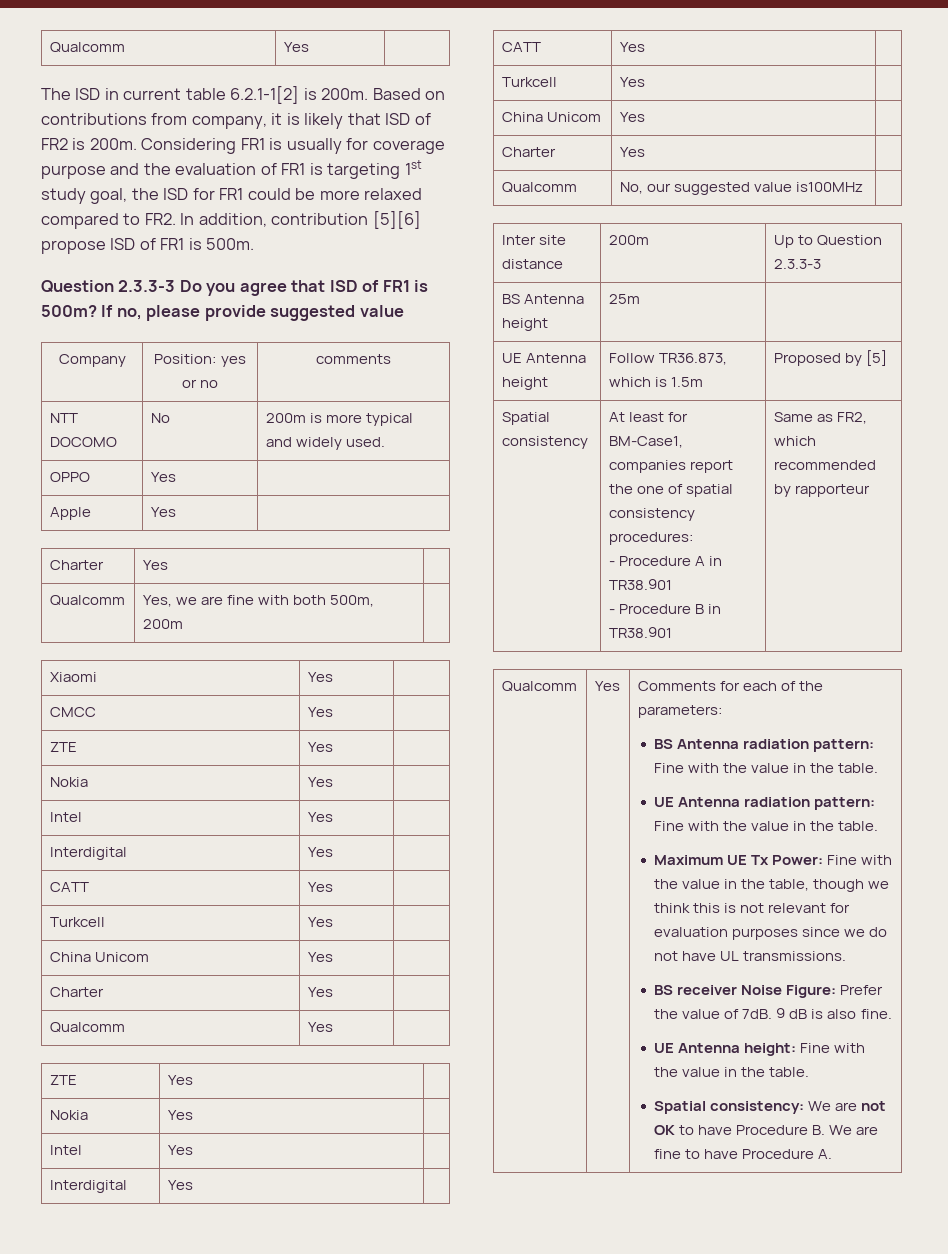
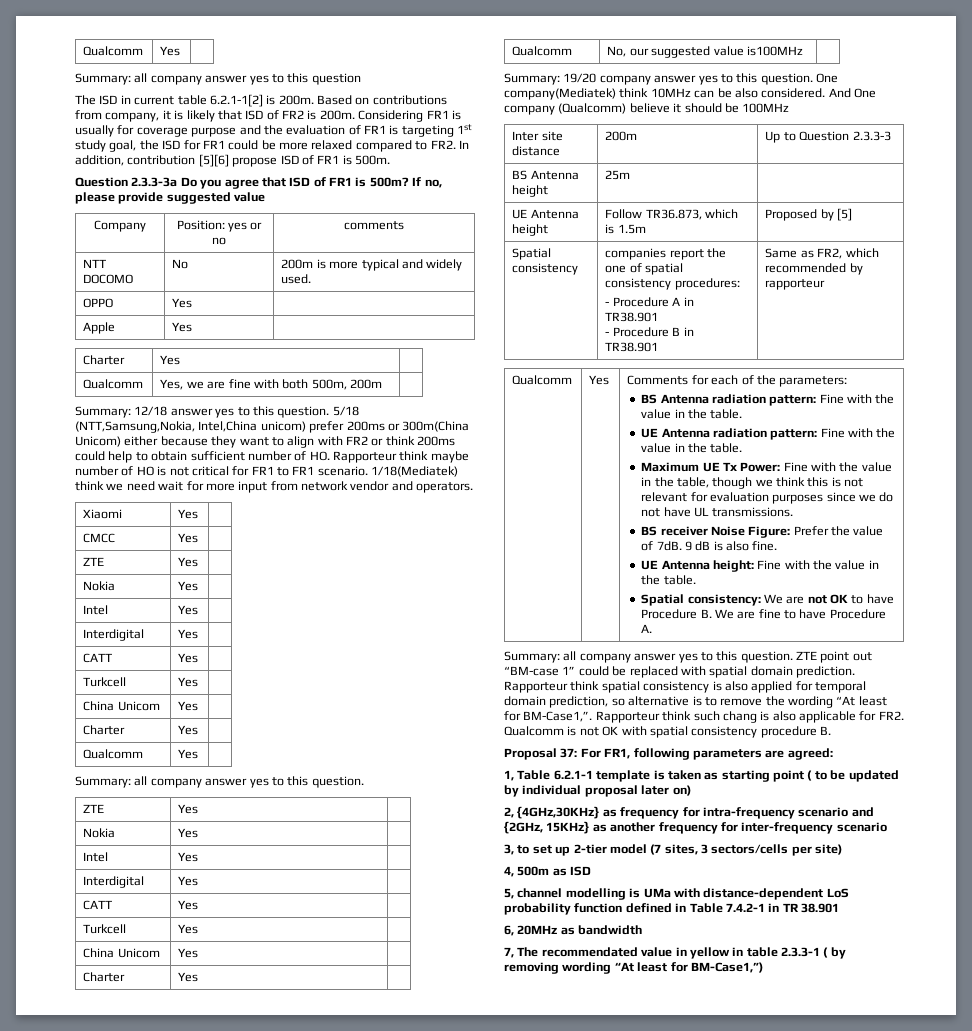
[49,42,125,53] [283,42,309,52] Qualcomm | Yes | -> [83,46,144,56] [160,46,181,56] [75,73,361,85] Qualcomm | Yes | // Summary: all company answer yes to this question
[118,280,176,292] 2.3.3-3 -> [131,177,178,187] 2.3.3-3a
(183, 624) none -> [75,406,359,418] [75,421,470,433] [75,436,456,448] [75,451,469,463] [75,466,459,477] [75,481,474,493] // Summary: 12/18 answer yes to this question. 5/18 (NTT,Samsung,Nokia, Intel,China unicom) prefer 200ms or 300m(China Unicom) either because they want to align with FR2 or think 200ms could help to obtain sufficient number of HO. Rapporteur think maybe number of HO is not critical for FR1 to FR1 scenario. 1/18(Mediatek) think we need wait for more input from network vendor and operators.
(333, 1027) none -> [75,776,364,788] // Summary: all company answer yes to this question.
(863, 187) none -> [504,73,838,85] [504,88,876,100] [504,103,790,115] // Summary: 19/20 company answer yes to this question. One company(Mediatek) think 10MHz can be also considered. And One company (Qualcomm) believe it should be 100MHz
[608,412,688,422] [608,436,683,448] At least for BM-Case1, -> (579, 269) none
(833, 1154) none -> [504,651,872,663] [504,666,855,678] [504,681,866,693] [504,696,887,708] [504,711,904,723] [504,726,831,738] [504,748,833,760] [504,770,899,782] [504,785,691,797] [504,806,874,819] [504,821,887,834] [504,844,843,856] [504,866,592,877] [504,888,849,900] [504,903,839,915] [504,925,643,936] [504,947,846,959] [504,962,763,974] // Summary: all company answer yes to this question. ZTE point out “BM-case 1” could be replaced with spatial domain prediction. Rapporteur think spatial consistency is also applied for temporal domain prediction, so alternative is to remove the wording “At least for BM-Case1,”. Rapporteur think such chang is also applicable for FR2. Qualcomm is not OK with spatial consistency procedure B. // Proposal 37: For FR1, following parameters are agreed: // 1, Table 6.2.1-1 template is taken as starting point ( to be updated by individual proposal later on) // 2, {4GHz,30KHz} as frequency for intra-frequency scenario and {2GHz, 15KHz} as another frequency for inter-frequency scenario // 3, to set up 2-tier model (7 sites, 3 sectors/cells per site) // 4, 500m as ISD // 5, channel modelling is UMa with distance-dependent LoS probability function defined in Table 7.4.2-1 in TR 38.901 // 6, 20MHz as bandwidth // 7, The recommendated value in yellow in table 2.3.3-1 ( by removing wording “At least for BM-Case1,”)

